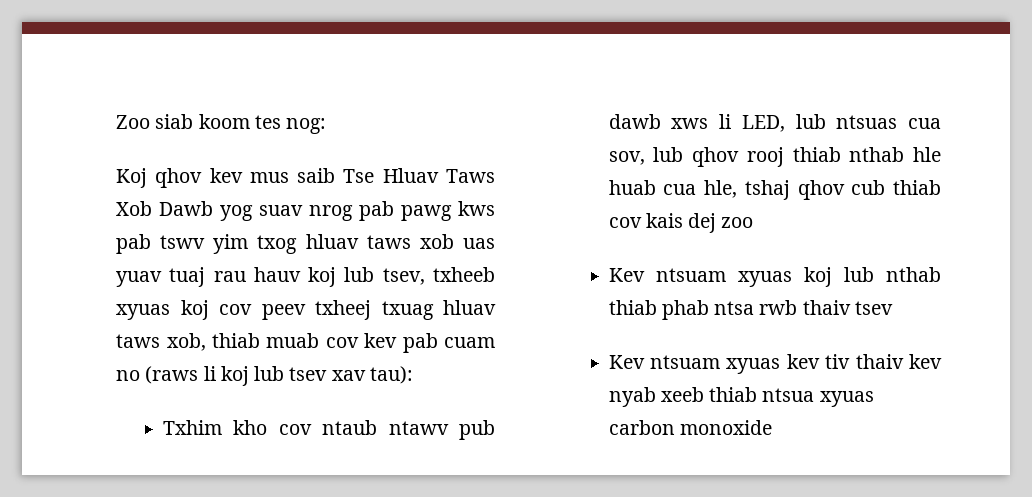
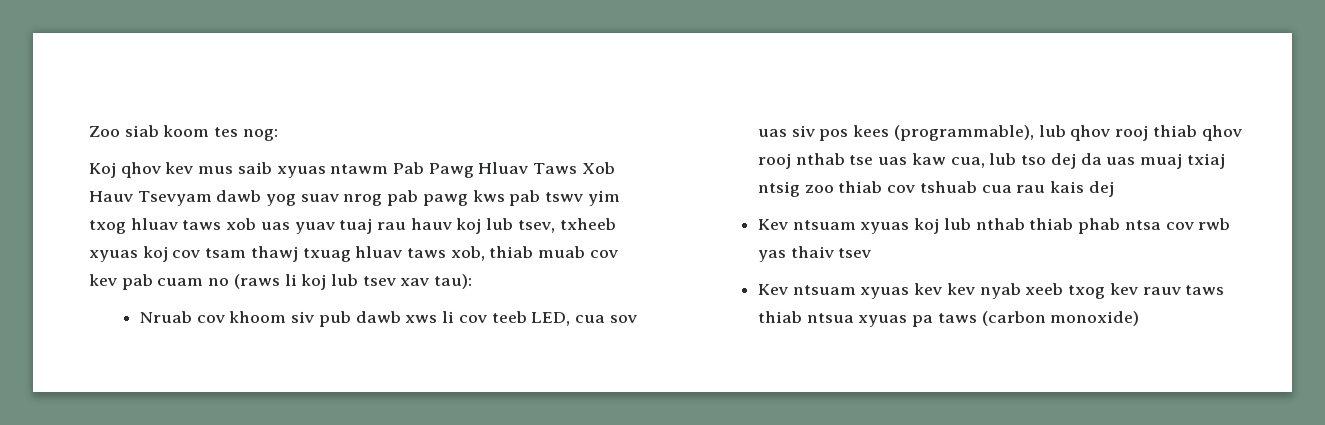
[343,168,495,183] [116,201,214,216] Tse Hluav Taws Xob Dawb -> [276,162,615,178] [88,190,262,206] xyuas ntawm Pab Pawg Hluav Taws Xob Hauv Tsevyam dawb
[261,300,372,320] peev txheej -> [205,246,298,262] tsam thawj
[162,420,495,440] [608,114,941,132] [608,147,941,167] [608,180,941,200] [608,217,642,228] Txhim kho cov ntaub ntawv pub dawb xws li LED, lub ntsuas cua sov, lub qhov rooj thiab nthab hle huab cua hle, tshaj qhov cub thiab cov -> [140,311,637,327] [758,125,1242,141] [758,153,1225,169] [758,181,1046,197] Nruab cov khoom siv pub dawb xws li cov teeb LED, cua sov uas siv pos kees (programmable), lub qhov rooj thiab qhov rooj nthab tse uas kaw cua, lub tso dej da uas muaj txiaj ntsig zoo thiab cov tshuab cua rau
[721,217,754,228] zoo -> (1114, 189) none
[759,300,798,315] rwb -> [1165,218,1231,230] [758,250,787,262] cov rwb yas
[825,354,904,369] tiv thaiv -> (943, 289) none
[709,387,874,407] [608,420,772,435] thiab ntsua xyuas carbon monoxide -> [1068,283,1225,299] [758,311,1140,327] txog kev rauv taws thiab ntsua xyuas pa taws (carbon monoxide)

